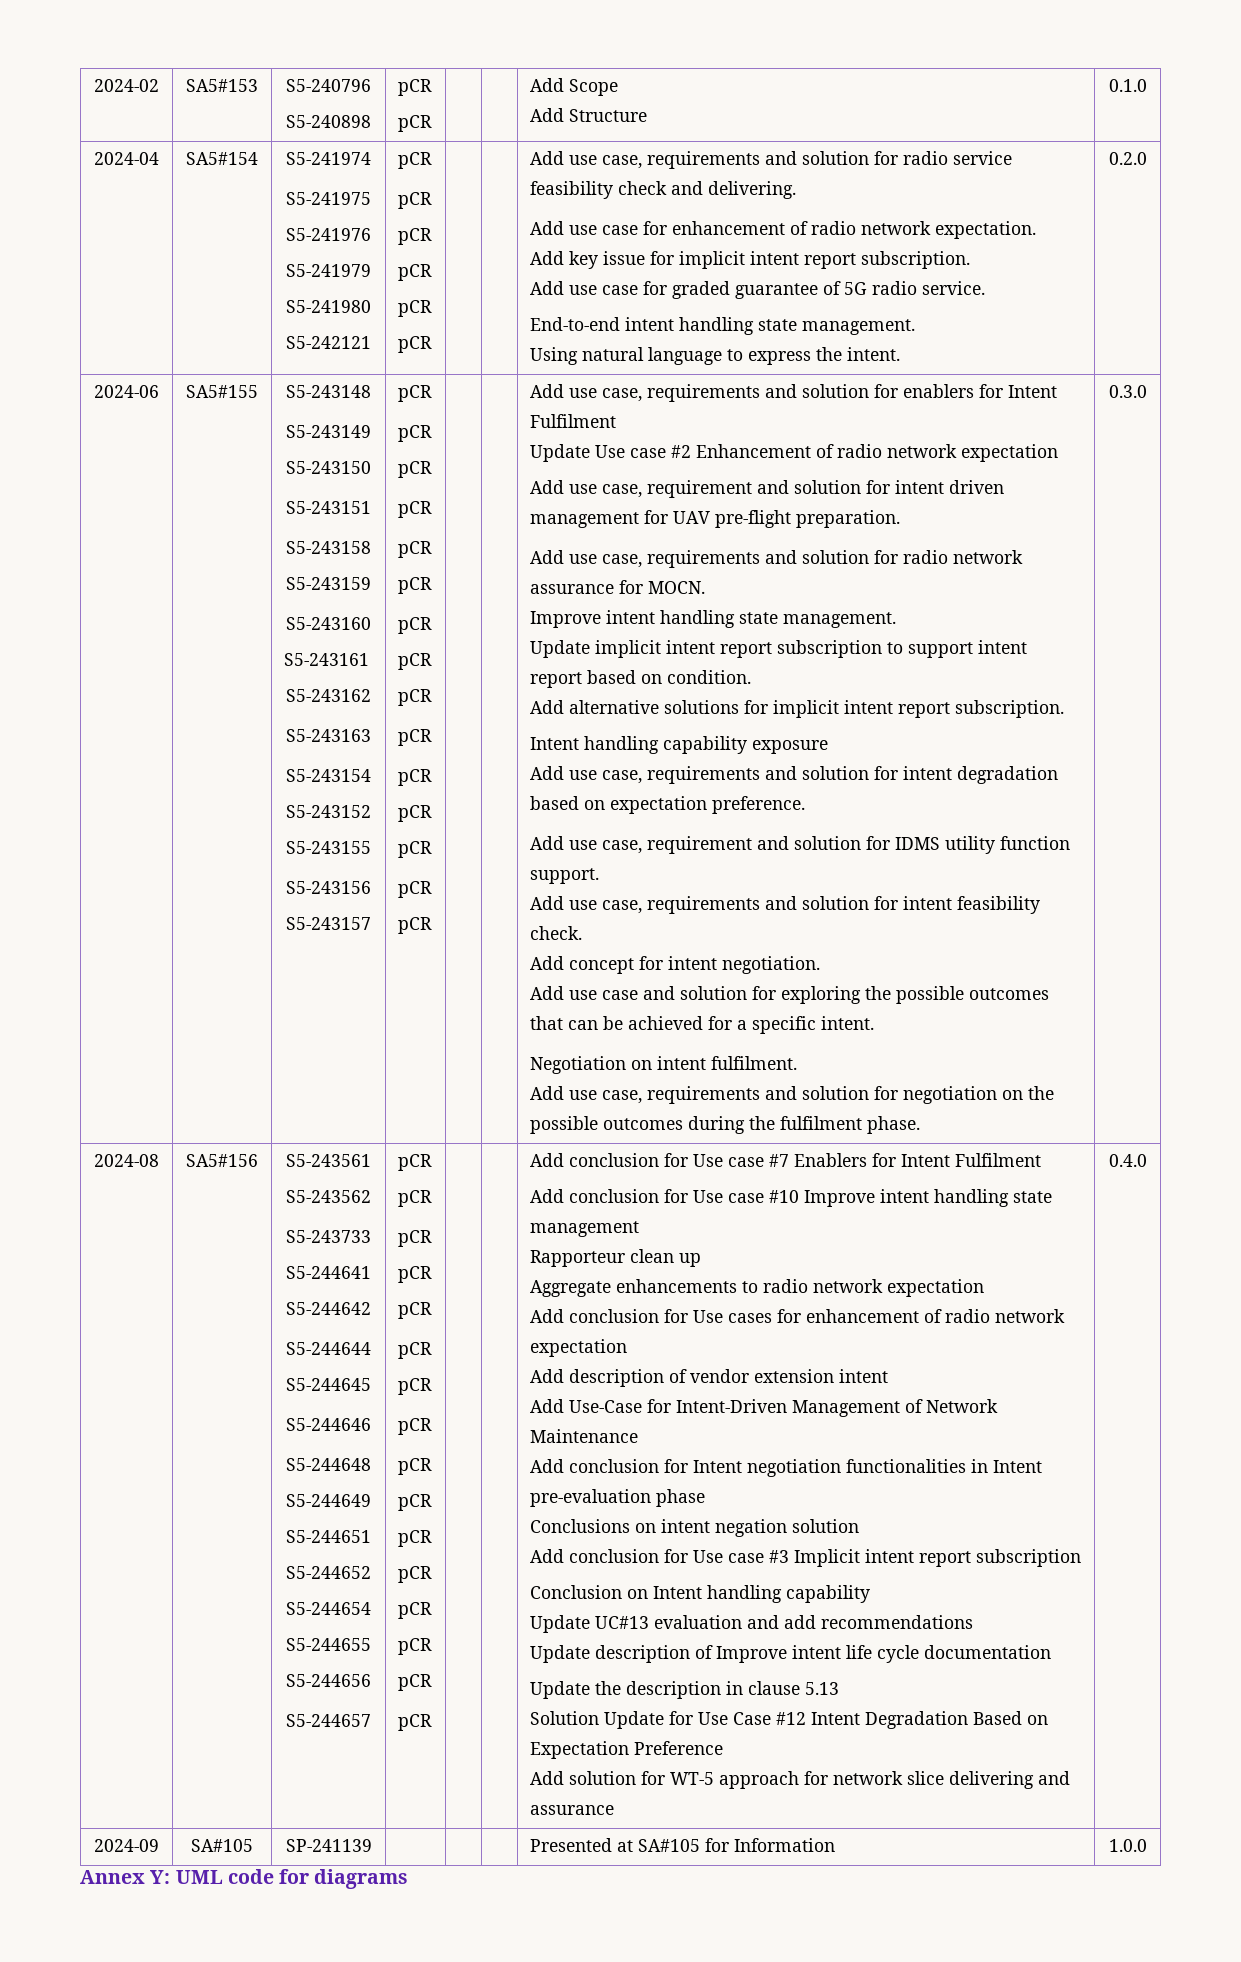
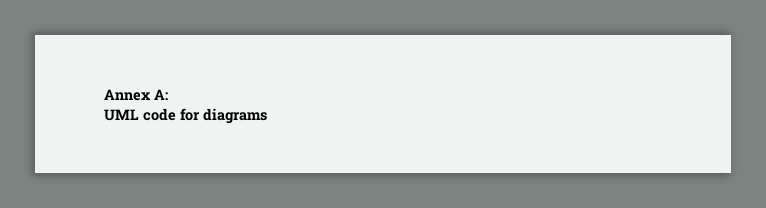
[94,79,159,92] [186,79,258,92] [286,79,371,92] [286,115,371,128] [398,79,433,96] [398,115,433,132] [530,78,619,96] [530,108,648,122] [1108,79,1147,92] [94,152,159,165] [186,152,258,165] [286,152,371,165] [286,192,371,205] [286,228,371,241] [286,264,371,277] [286,300,371,313] [286,336,371,349] [398,152,433,169] [398,192,433,209] [398,228,433,245] [398,264,433,281] [398,300,433,317] [398,336,433,353] [530,151,1013,169] [530,181,797,199] [530,221,1037,239] [530,251,971,269] [530,281,986,299] [530,317,916,335] [530,347,901,365] [1108,152,1147,165] [94,385,159,398] [186,385,258,398] [286,385,371,398] [286,425,371,438] [286,461,371,474] [286,501,371,514] [286,541,371,554] [286,577,371,590] [286,617,371,630] [284,653,370,666] [286,689,371,702] [286,729,371,742] [286,769,371,782] [286,805,371,818] [286,841,371,854] [286,881,371,894] [286,917,371,930] [398,385,433,402] [398,425,433,442] [398,461,433,478] [398,501,433,518] [398,541,433,558] [398,577,433,594] [398,617,433,634] [398,653,433,670] [398,689,433,706] [398,729,433,746] [398,769,433,786] [398,805,433,822] [398,841,433,858] [398,881,433,898] [398,917,433,934] [530,384,1058,402] [530,414,617,428] [530,444,1059,462] [530,480,1005,498] [530,510,901,528] [530,550,1024,568] [530,580,706,594] [530,610,897,628] [530,640,1028,658] [530,670,752,688] [530,700,1065,718] [530,736,829,754] [530,766,1059,784] [530,796,806,814] [530,836,1071,854] [530,868,600,884] [530,896,1041,914] [530,926,583,940] [530,956,821,974] [530,986,1050,1004] [530,1016,875,1034] [530,1056,798,1074] [530,1086,1055,1104] [530,1116,921,1134] [1108,385,1147,398] [94,1154,159,1167] [186,1154,258,1167] [286,1154,371,1167] [286,1190,371,1203] [286,1230,371,1243] [286,1266,371,1279] [286,1302,371,1315] [286,1342,371,1355] [286,1378,371,1391] [286,1418,371,1431] [286,1458,371,1471] [286,1494,371,1507] [286,1530,371,1543] [286,1566,371,1579] [286,1602,371,1615] [286,1638,371,1651] [286,1674,371,1687] [286,1714,371,1727] [398,1154,433,1171] [398,1190,433,1207] [398,1230,433,1247] [398,1266,433,1283] [398,1302,433,1319] [398,1342,433,1359] [398,1378,433,1395] [398,1418,433,1435] [398,1458,433,1475] [398,1494,433,1511] [398,1530,433,1547] [398,1566,433,1583] [398,1602,433,1619] [398,1638,433,1655] [398,1674,433,1691] [398,1714,433,1731] [530,1153,1042,1167] [530,1189,1053,1207] [530,1221,640,1237] [530,1249,702,1267] [530,1279,985,1297] [530,1309,1066,1323] [530,1339,628,1357] [530,1369,889,1387] [530,1399,999,1417] [530,1429,639,1443] [530,1459,1043,1477] [530,1489,706,1507] [530,1519,860,1537] [530,1549,1082,1567] [530,1585,871,1603] [530,1615,974,1633] [530,1645,1052,1663] [530,1681,840,1699] [530,1711,1049,1729] [530,1741,724,1759] [530,1771,1071,1789] [530,1805,615,1815] [1108,1154,1147,1167] [94,1839,159,1852] [191,1839,253,1852] [285,1839,372,1852] [530,1838,836,1852] [1108,1839,1147,1852] [80,1870,171,1884] 2024-02 | SA5#153 | S5-240796 // S5-240898 | pCR // pCR | | | Add Scope // Add Structure | 0.1.0 // 2024-04 | SA5#154 | S5‑241974 // S5‑241975 // S5‑241976 // S5‑241979 // S5‑241980 // S5‑242121 | pCR // pCR // pCR // pCR // pCR // pCR | | | Add use case, requirements and solution for radio service feasibility check and delivering. // Add use case for enhancement of radio network expectation. // Add key issue for implicit intent report subscription. // Add use case for graded guarantee of 5G radio service. // End-to-end intent handling state management. // Using natural language to express the intent. | 0.2.0 // 2024-06 | SA5#155 | S5-243148 // S5-243149 // S5-243150 // S5-243151 // S5-243158 // S5-243159 // S5-243160 // S5-243161 // S5-243162 // S5-243163 // S5-243154 // S5-243152 // S5-243155 // S5-243156 // S5-243157 | pCR // pCR // pCR // pCR // pCR // pCR // pCR // pCR // pCR // pCR // pCR // pCR // pCR // pCR // pCR | | | Add use case, requirements and solution for enablers for Intent Fulfilment // Update Use case #2 Enhancement of radio network expectation // Add use case, requirement and solution for intent driven management for UAV pre-flight preparation. // Add use case, requirements and solution for radio network assurance for MOCN. // Improve intent handling state management. // Update implicit intent report subscription to support intent report based on condition. // Add alternative solutions for implicit intent report subscription. // Intent handling capability exposure // Add use case, requirements and solution for intent degradation based on expectation preference. // Add use case, requirement and solution for IDMS utility function support. // Add use case, requirements and solution for intent feasibility check. // Add concept for intent negotiation. // Add use case and solution for exploring the possible outcomes that can be achieved for a specific intent. // Negotiation on intent fulfilment. // Add use case, requirements and solution for negotiation on the possible outcomes during the fulfilment phase. | 0.3.0 // 2024-08 | SA5#156 | S5-243561 // S5-243562 // S5-243733 // S5-244641 // S5-244642 // S5-244644 // S5-244645 // S5-244646 // S5-244648 // S5-244649 // S5-244651 // S5-244652 // S5-244654 // S5-244655 // S5-244656 // S5-244657 | pCR // pCR // pCR // pCR // pCR // pCR // pCR // pCR // pCR // pCR // pCR // pCR // pCR // pCR // pCR // pCR | | | Add conclusion for Use case #7 Enablers for Intent Fulfilment // Add conclusion for Use case #10 Improve intent handling state management // Rapporteur clean up // Aggregate enhancements to radio network expectation // Add conclusion for Use cases for enhancement of radio network expectation // Add description of vendor extension intent // Add Use-Case for Intent-Driven Management of Network Maintenance // Add conclusion for Intent negotiation functionalities in Intent pre-evaluation phase // Conclusions on intent negation solution // Add conclusion for Use case #3 Implicit intent report subscription // Conclusion on Intent handling capability // Update UC#13 evaluation and add recommendations // Update description of Improve intent life cycle documentation // Update the description in clause 5.13 // Solution Update for Use Case #12 Intent Degradation Based on Expectation Preference // Add solution for WT-5 approach for network slice delivering and assurance | 0.4.0 // 2024-09 | SA#105 | SP-241139 | | | | Presented at SA#105 for Information | 1.0.0 // Annex Y: -> [104,89,168,101] Annex A: //

